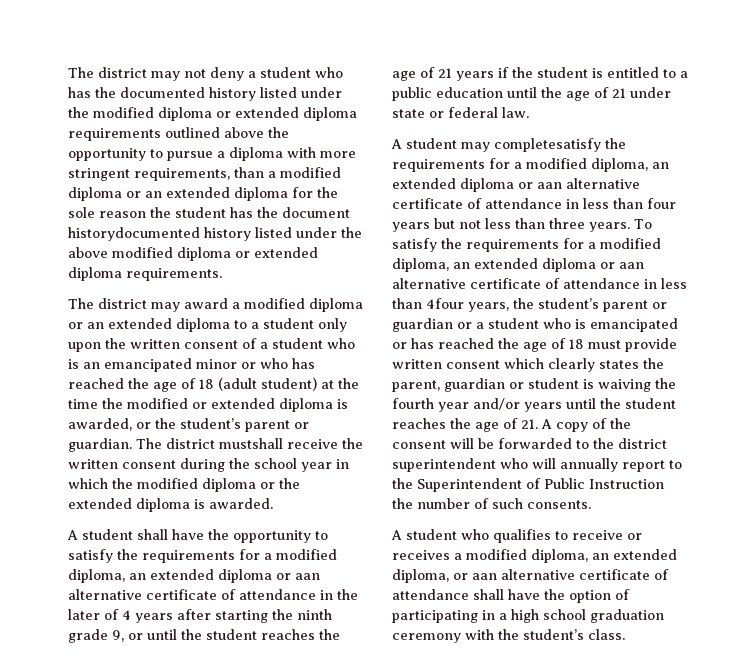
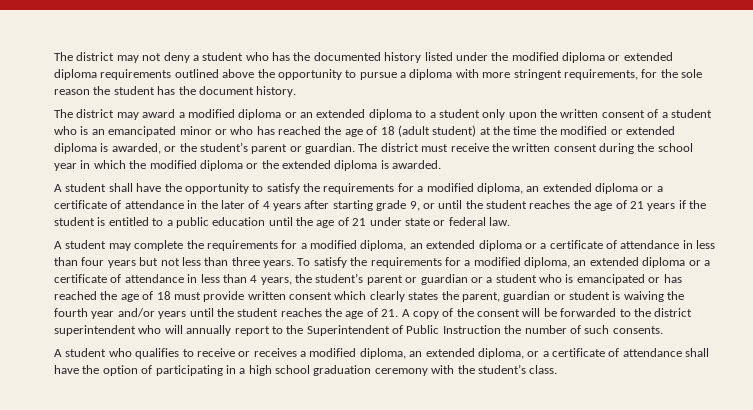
[234,167,341,178] [68,187,288,201] than a modified diploma or an extended diploma -> (638, 74) none
[68,227,362,241] [68,247,318,261] [68,267,222,281] historydocumented history listed under the above modified diploma or extended diploma requirements. -> [256,86,297,97] history.
[219,438,283,449] mustshall -> [421,144,449,152] must
[295,573,320,580] [68,589,142,600] aan alternative -> [656,186,663,192] a
[272,609,332,620] the ninth -> (373, 205) none
[494,138,601,152] completesatisfy -> [134,240,184,251] complete
[537,178,640,189] aan alternative -> [540,243,547,249] a
[619,262,644,269] [392,278,687,289] [392,298,464,309] aan alternative certificate of attendance in less than 4four -> [703,260,710,266] [54,274,258,283] a certificate of attendance in less than 4
[472,569,575,580] aan alternative -> [542,351,549,357] a

